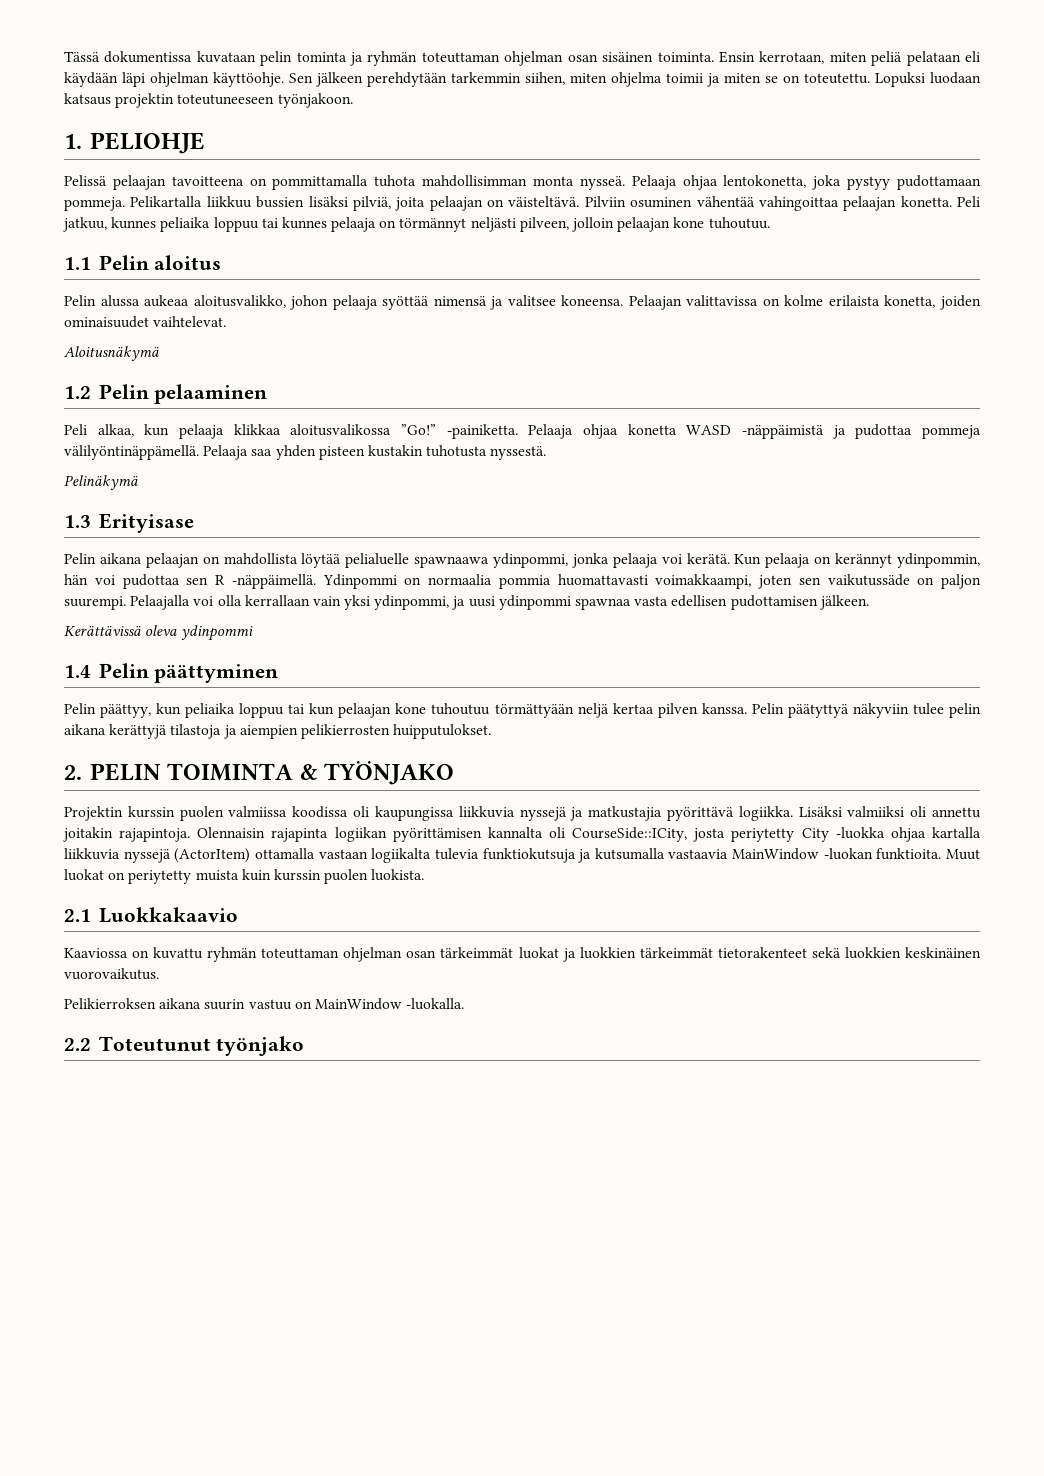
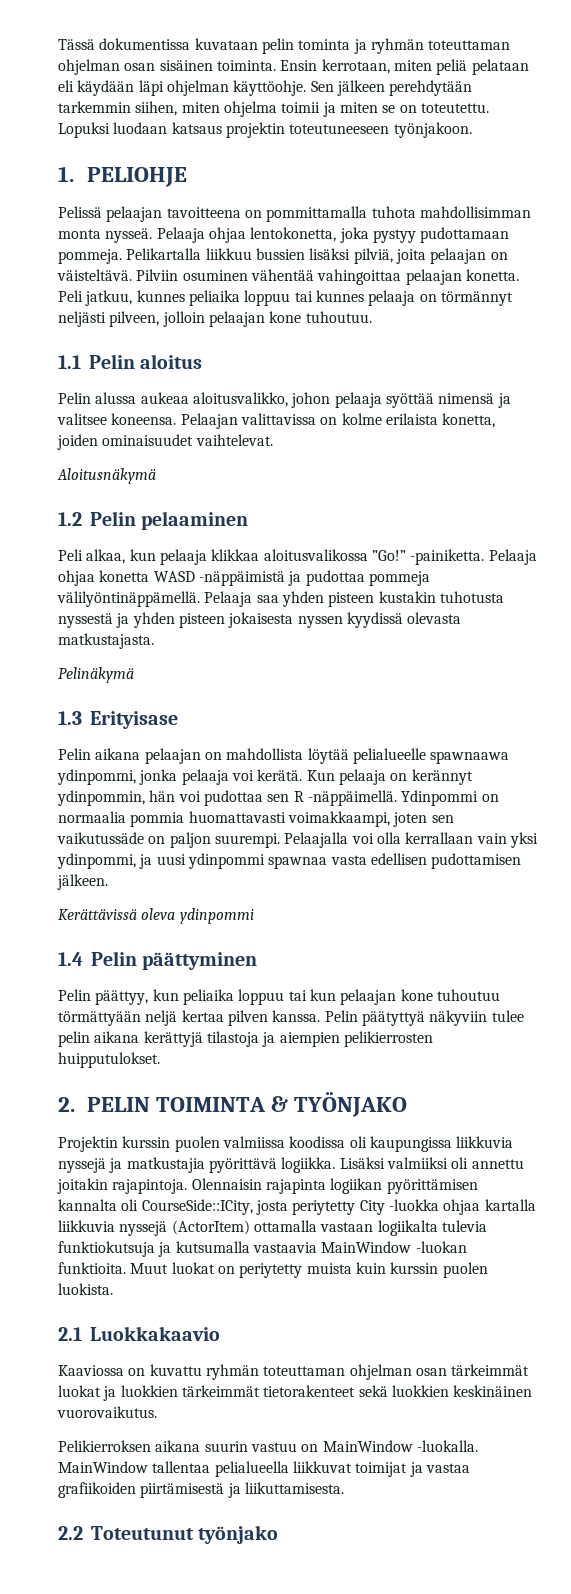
[490,446,547,460] nyssestä. -> [58,612,462,628] [58,633,154,649] nyssestä ja yhden pisteen jokaisesta nyssen kyydissä olevasta matkustajasta.
[345,553,410,568] pelialuelle -> [352,748,426,764] pelialueelle
(465, 1004) none -> [58,1461,470,1477] [58,1482,344,1498] MainWindow tallentaa pelialueella liikkuvat toimijat ja vastaa grafiikoiden piirtämisestä ja liikuttamisesta.

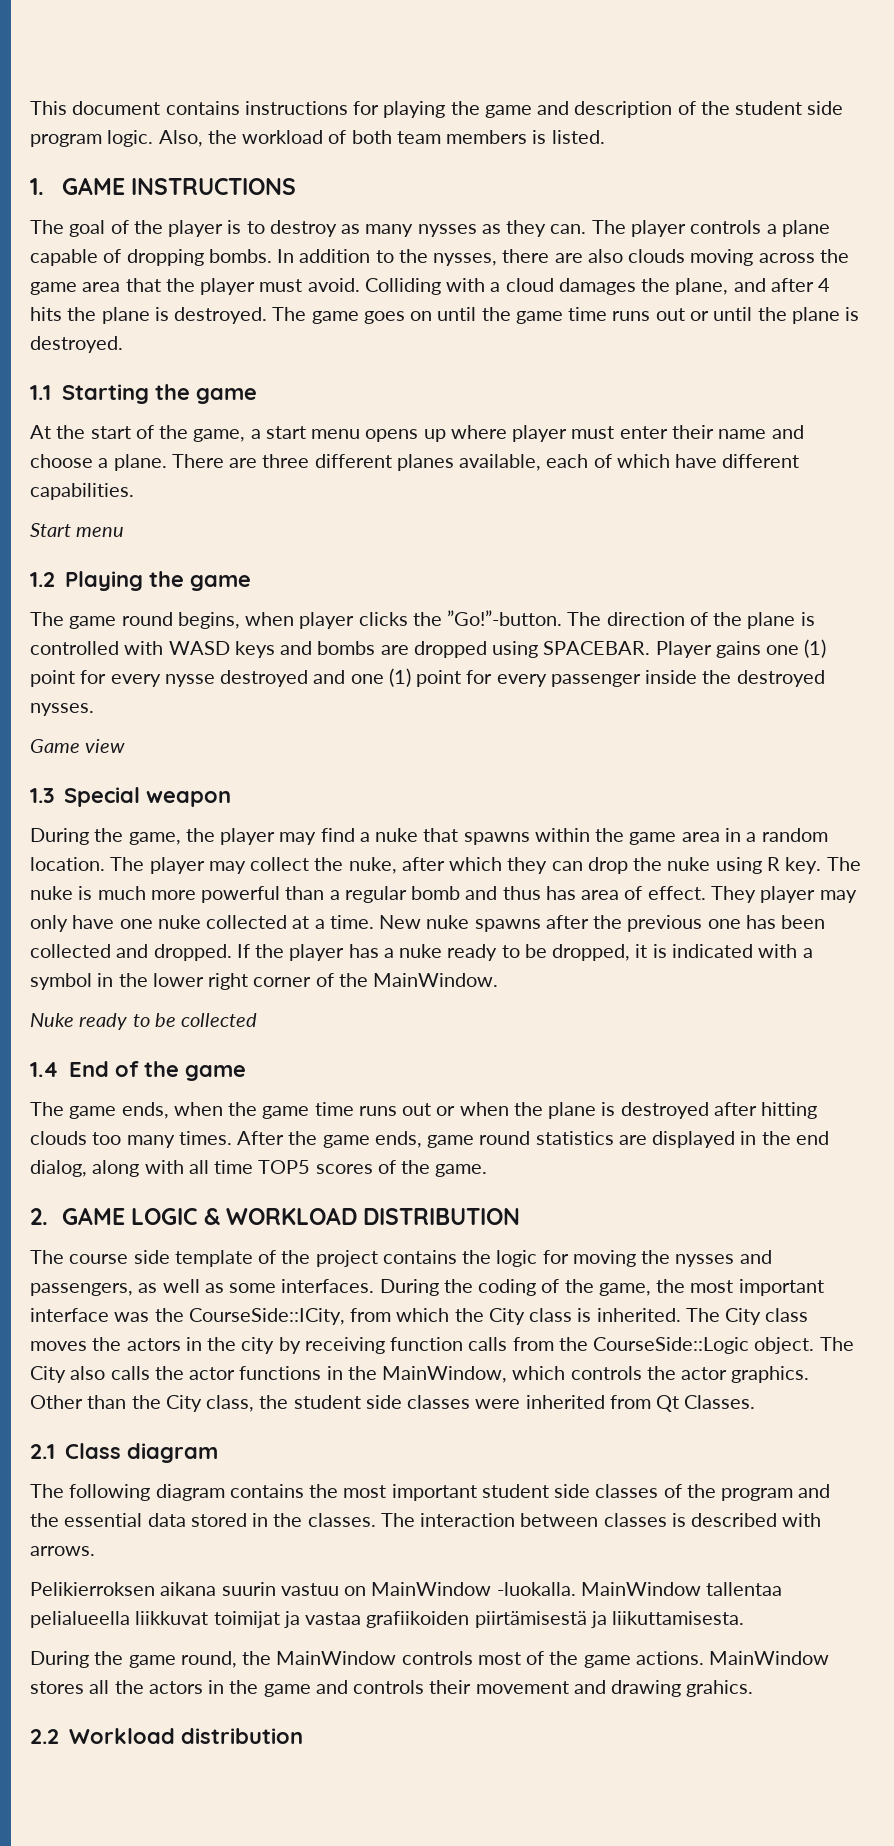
[58,38,511,54] [58,59,529,75] [58,80,473,96] [58,101,489,117] [58,122,472,138] [58,166,187,187] [58,206,531,222] [58,227,510,243] [58,248,508,264] [57,269,519,285] [58,290,513,306] [58,311,372,327] [58,354,203,369] [58,392,511,408] [57,413,496,429] [57,434,273,450] [57,468,156,484] [58,511,249,530] [58,549,537,565] [58,570,430,586] [57,591,504,607] [58,612,462,628] [58,633,154,649] [58,667,134,683] [58,711,178,729] [58,748,510,764] [57,769,473,785] [57,790,499,806] [58,811,454,827] [57,832,538,848] [57,853,522,869] [57,874,108,890] [58,908,254,924] [58,951,258,970] [58,989,500,1005] [58,1010,524,1026] [58,1031,433,1047] [58,1052,160,1068] [58,1092,407,1117] [58,1136,514,1152] [58,1157,524,1173] [57,1178,478,1194] [58,1199,536,1215] [58,1220,487,1236] [58,1241,467,1257] [58,1262,488,1278] [58,1283,113,1295] [58,1326,220,1341] [58,1364,530,1380] [58,1385,533,1401] [57,1406,157,1418] Tässä dokumentissa kuvataan pelin tominta ja ryhmän toteuttaman ohjelman osan sisäinen toiminta. Ensin kerrotaan, miten peliä pelataan eli käydään läpi ohjelman käyttöohje. Sen jälkeen perehdytään tarkemmin siihen, miten ohjelma toimii ja miten se on toteutettu. Lopuksi luodaan katsaus projektin toteutuneeseen työnjakoon. // 1. PELIOHJE // Pelissä pelaajan tavoitteena on pommittamalla tuhota mahdollisimman monta nysseä. Pelaaja ohjaa lentokonetta, joka pystyy pudottamaan pommeja. Pelikartalla liikkuu bussien lisäksi pilviä, joita pelaajan on väisteltävä. Pilviin osuminen vähentää vahingoittaa pelaajan konetta. Peli jatkuu, kunnes peliaika loppuu tai kunnes pelaaja on törmännyt neljästi pilveen, jolloin pelaajan kone tuhoutuu. // 1.1 Pelin aloitus // Pelin alussa aukeaa aloitusvalikko, johon pelaaja syöttää nimensä ja valitsee koneensa. Pelaajan valittavissa on kolme erilaista konetta, joiden ominaisuudet vaihtelevat. // Aloitusnäkymä // 1.2 Pelin pelaaminen // Peli alkaa, kun pelaaja klikkaa aloitusvalikossa ”Go!” -painiketta. Pelaaja ohjaa konetta WASD -näppäimistä ja pudottaa pommeja välilyöntinäppämellä. Pelaaja saa yhden pisteen kustakin tuhotusta nyssestä ja yhden pisteen jokaisesta nyssen kyydissä olevasta matkustajasta. // Pelinäkymä // 1.3 Erityisase // Pelin aikana pelaajan on mahdollista löytää pelialueelle spawnaawa ydinpommi, jonka pelaaja voi kerätä. Kun pelaaja on kerännyt ydinpommin, hän voi pudottaa sen R -näppäimellä. Ydinpommi on normaalia pommia huomattavasti voimakkaampi, joten sen vaikutussäde on paljon suurempi. Pelaajalla voi olla kerrallaan vain yksi ydinpommi, ja uusi ydinpommi spawnaa vasta edellisen pudottamisen jälkeen. // Kerättävissä oleva ydinpommi // 1.4 Pelin päättyminen // Pelin päättyy, kun peliaika loppuu tai kun pelaajan kone tuhoutuu törmättyään neljä kertaa pilven kanssa. Pelin päätyttyä näkyviin tulee pelin aikana kerättyjä tilastoja ja aiempien pelikierrosten huipputulokset. // 2. PELIN TOIMINTA & TYÖNJAKO // Projektin kurssin puolen valmiissa koodissa oli kaupungissa liikkuvia nyssejä ja matkustajia pyörittävä logiikka. Lisäksi valmiiksi oli annettu joitakin rajapintoja. Olennaisin rajapinta logiikan pyörittämisen kannalta oli CourseSide::ICity, josta periytetty City -luokka ohjaa kartalla liikkuvia nyssejä (ActorItem) ottamalla vastaan logiikalta tulevia funktiokutsuja ja kutsumalla vastaavia MainWindow -luokan funktioita. Muut luokat on periytetty muista kuin kurssin puolen luokista. // 2.1 Luokkakaavio // Kaaviossa on kuvattu ryhmän toteuttaman ohjelman osan tärkeimmät luokat ja luokkien tärkeimmät tietorakenteet sekä luokkien keskinäinen vuorovaikutus. -> [30,101,844,118] [30,130,605,147] [30,177,297,195] [30,220,830,237] [30,249,849,266] [30,278,831,295] [30,307,860,324] [30,336,123,353] [30,384,258,404] [30,425,804,442] [30,454,800,471] [30,483,134,500] [30,523,125,537] [30,571,251,591] [30,610,815,629] [30,639,827,658] [30,668,825,687] [30,703,94,716] [30,739,126,753] [30,787,231,807] [30,828,828,845] [30,857,861,874] [30,886,857,903] [30,915,826,932] [30,944,813,961] [30,973,499,990] [30,1013,258,1030] [30,1061,246,1081] [30,1102,818,1119] [30,1131,829,1148] [30,1160,488,1177] [30,1207,521,1225] [30,1250,772,1267] [30,1279,824,1296] [30,1308,809,1325] [30,1337,854,1354] [30,1366,810,1383] [30,1395,756,1412] [30,1443,218,1463] [30,1484,831,1501] [30,1513,822,1527] [30,1546,95,1556] This document contains instructions for playing the game and description of the student side program logic. Also, the workload of both team members is listed. // 1. GAME INSTRUCTIONS // The goal of the player is to destroy as many nysses as they can. The player controls a plane capable of dropping bombs. In addition to the nysses, there are also clouds moving across the game area that the player must avoid. Colliding with a cloud damages the plane, and after 4 hits the plane is destroyed. The game goes on until the game time runs out or until the plane is destroyed. // 1.1 Starting the game // At the start of the game, a start menu opens up where player must enter their name and choose a plane. There are three different planes available, each of which have different capabilities. // Start menu // 1.2 Playing the game // The game round begins, when player clicks the ”Go!”-button. The direction of the plane is controlled with WASD keys and bombs are dropped using SPACEBAR. Player gains one (1) point for every nysse destroyed and one (1) point for every passenger inside the destroyed nysses. // Game view // 1.3 Special weapon // During the game, the player may find a nuke that spawns within the game area in a random location. The player may collect the nuke, after which they can drop the nuke using R key. The nuke is much more powerful than a regular bomb and thus has area of effect. They player may only have one nuke collected at a time. New nuke spawns after the previous one has been collected and dropped. If the player has a nuke ready to be dropped, it is indicated with a symbol in the lower right corner of the MainWindow. // Nuke ready to be collected // 1.4 End of the game // The game ends, when the game time runs out or when the plane is destroyed after hitting clouds too many times. After the game ends, game round statistics are displayed in the end dialog, along with all time TOP5 scores of the game. // 2. GAME LOGIC & WORKLOAD DISTRIBUTION // The course side template of the project contains the logic for moving the nysses and passengers, as well as some interfaces. During the coding of the game, the most important interface was the CourseSide::ICity, from which the City class is inherited. The City class moves the actors in the city by receiving function calls from the CourseSide::Logic object. The City also calls the actor functions in the MainWindow, which controls the actor graphics. Other than the City class, the student side classes were inherited from Qt Classes. // 2.1 Class diagram // The following diagram contains the most important student side classes of the program and the essential data stored in the classes. The interaction between classes is described with arrows.
(344, 1488) none -> [30,1651,830,1668] [30,1680,754,1697] // During the game round, the MainWindow controls most of the game actions. MainWindow stores all the actors in the game and controls their movement and drawing grahics.
[91,1525,279,1544] Toteutunut työnjako -> [68,1728,303,1744] Workload distribution

